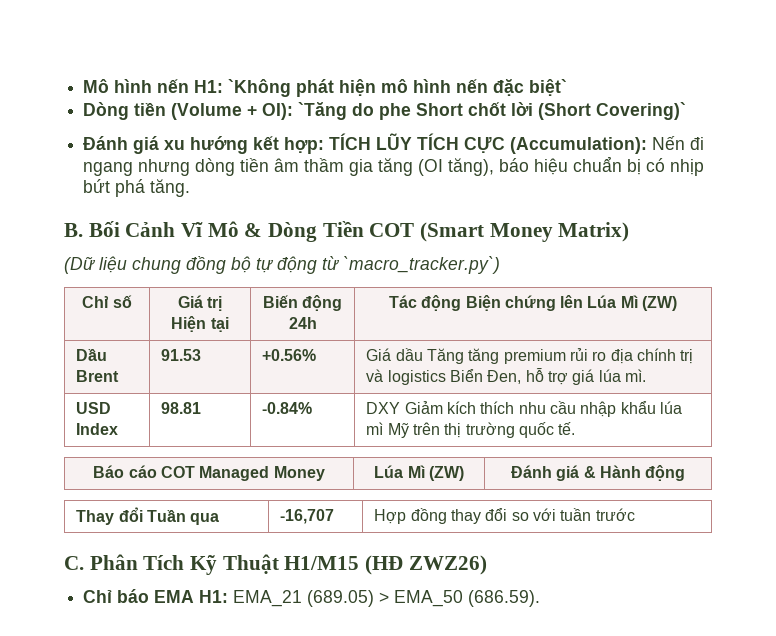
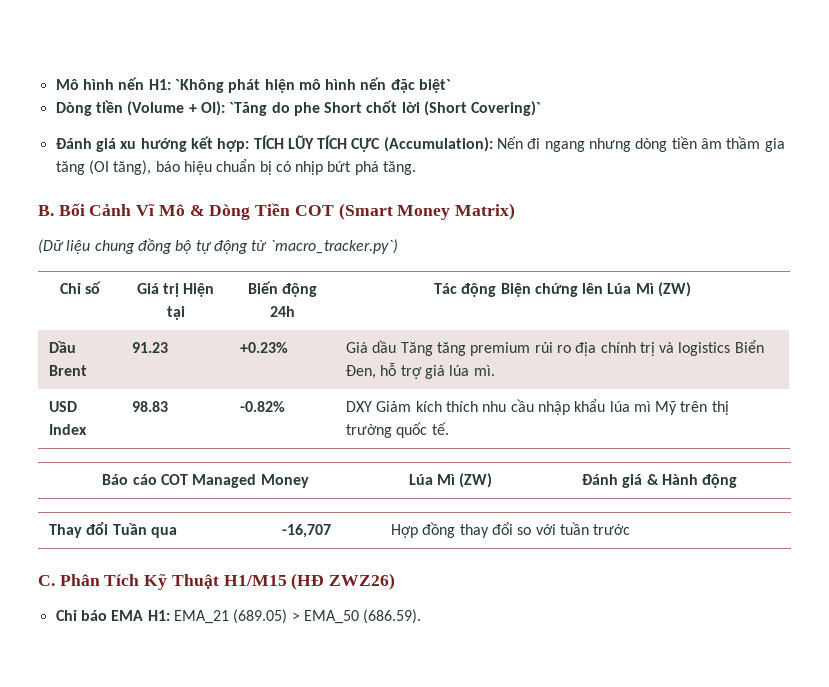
[161,349,202,361] [262,349,317,361] 91.53 | +0.56% -> [131,342,168,353] [239,342,288,353] 91.23 | +0.23%
[161,402,202,414] [262,402,313,414] 98.81 | -0.84% -> [131,401,168,412] [239,401,285,412] 98.83 | -0.82%

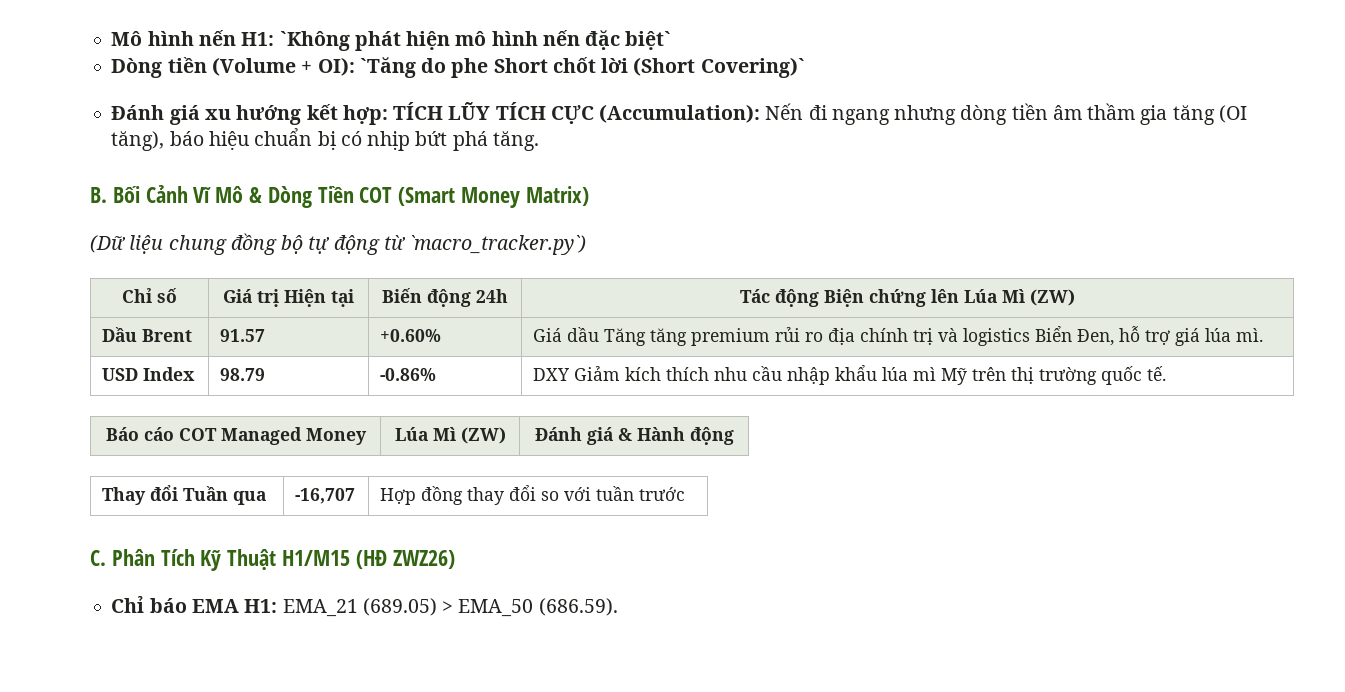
[131,342,168,353] [239,342,288,353] 91.23 | +0.23% -> [220,329,266,342] [380,329,442,342] 91.57 | +0.60%
[131,401,168,412] [239,401,285,412] 98.83 | -0.82% -> [220,368,266,381] [380,368,437,381] 98.79 | -0.86%

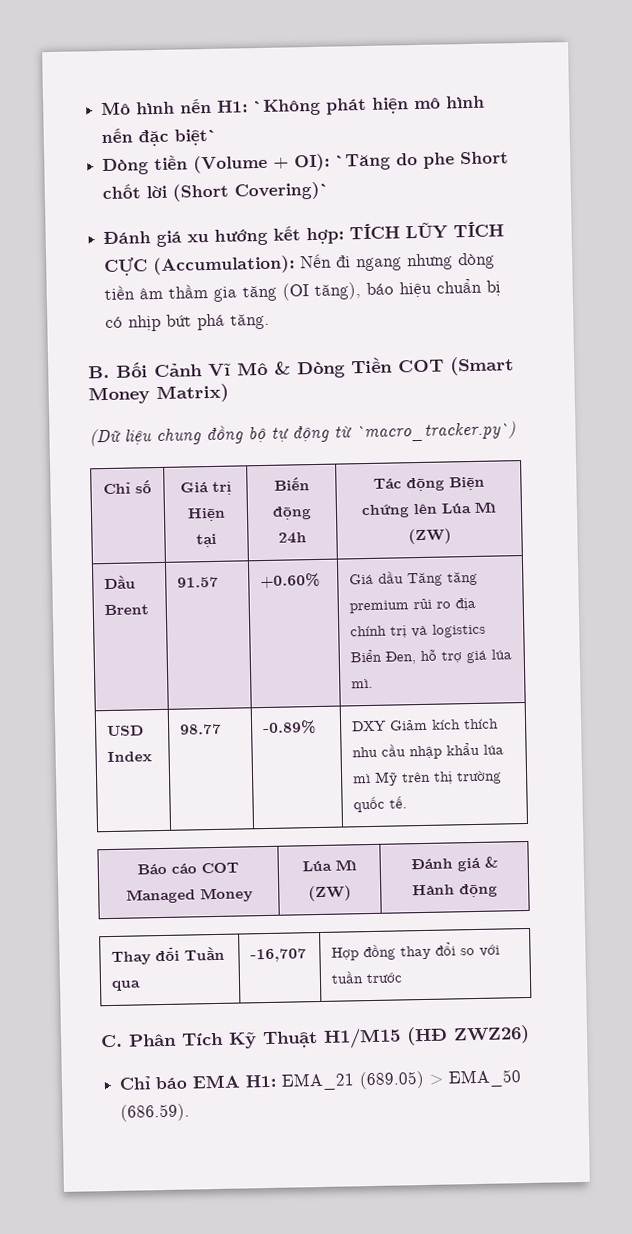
[220,368,266,381] [380,368,437,381] 98.79 | -0.86% -> [180,723,223,735] [262,720,317,735] 98.77 | -0.89%

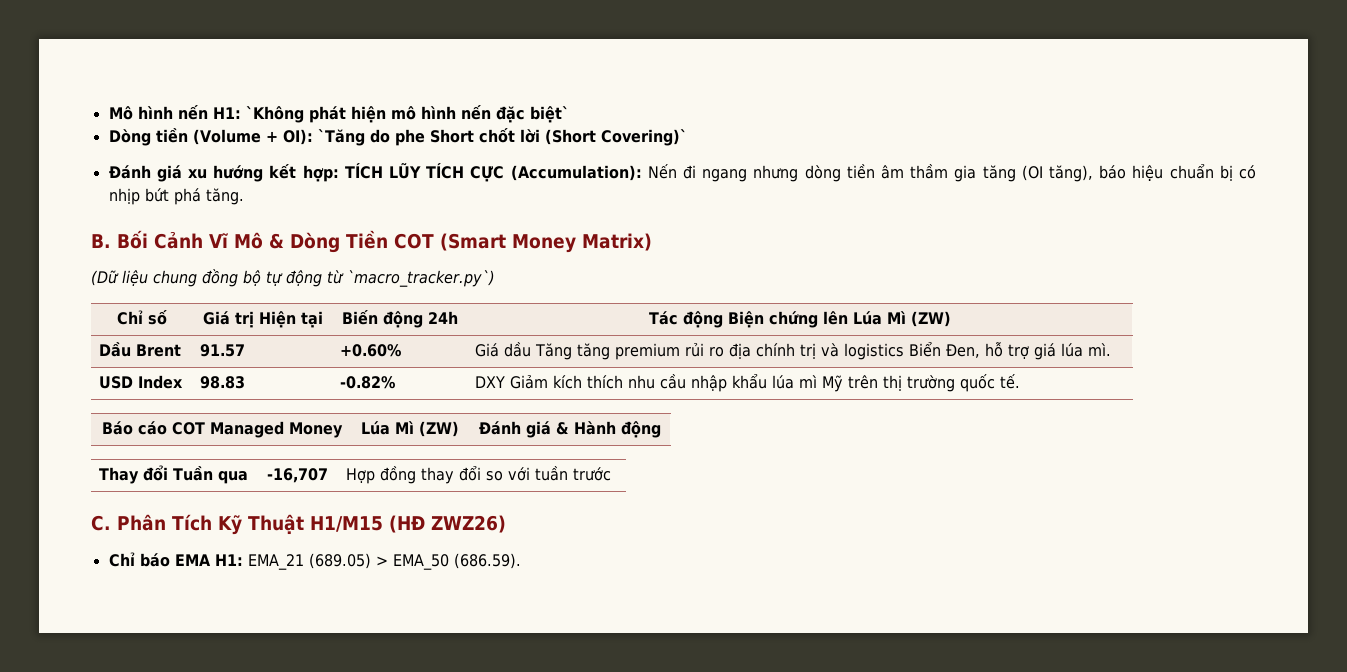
[180,723,223,735] [262,720,317,735] 98.77 | -0.89% -> [200,376,246,389] [340,376,396,389] 98.83 | -0.82%

